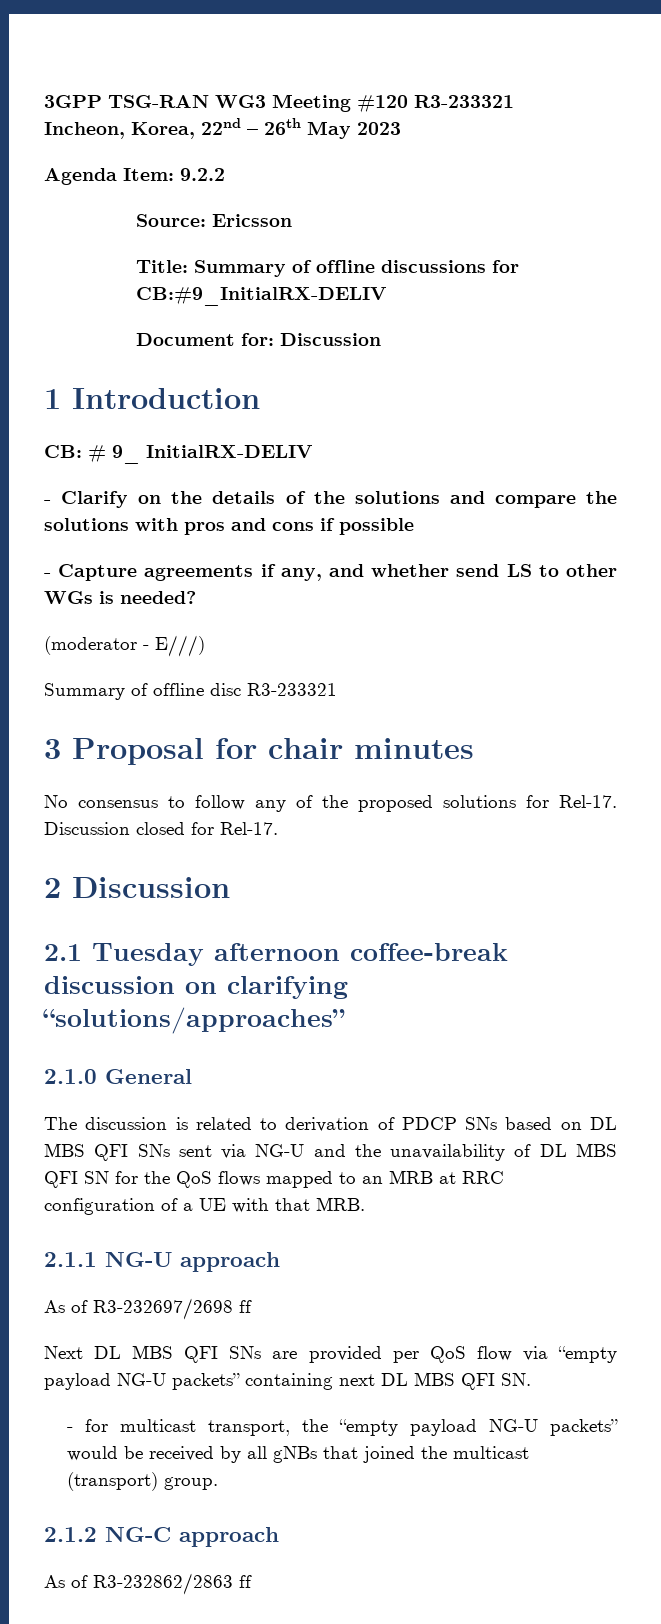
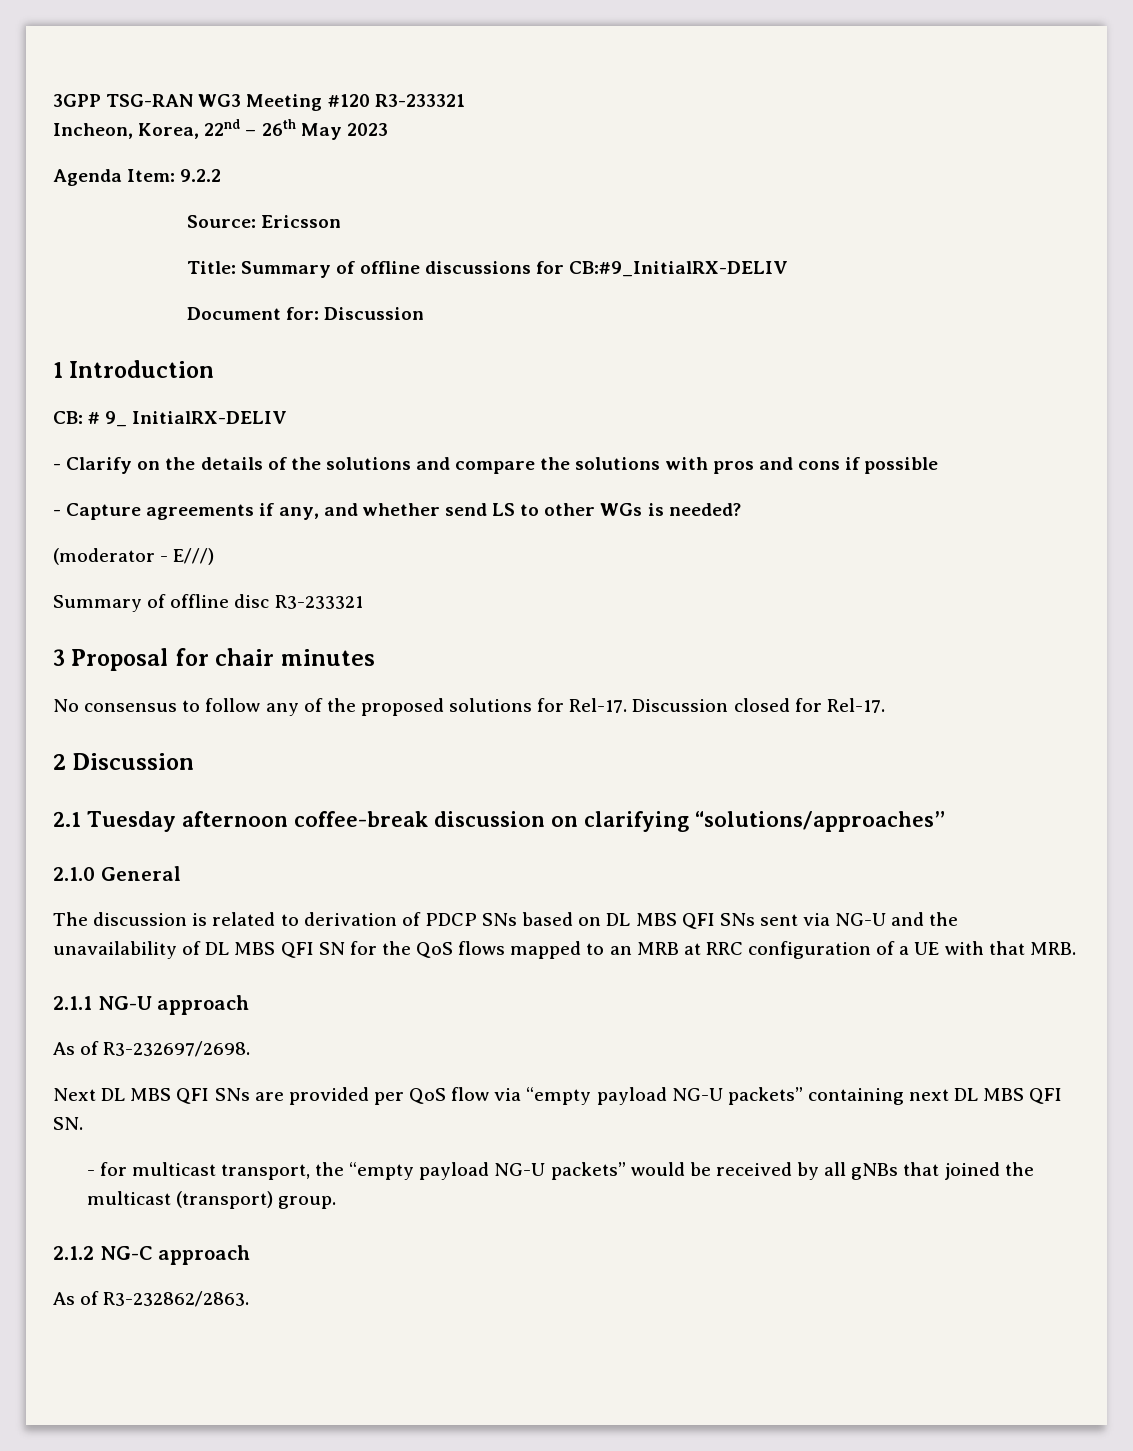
[93,1298,252,1320] R3-232697/2698 ff -> [103,1041,251,1057] R3-232697/2698.
[93,1573,252,1595] R3-232862/2863 ff -> [103,1291,250,1307] R3-232862/2863.

